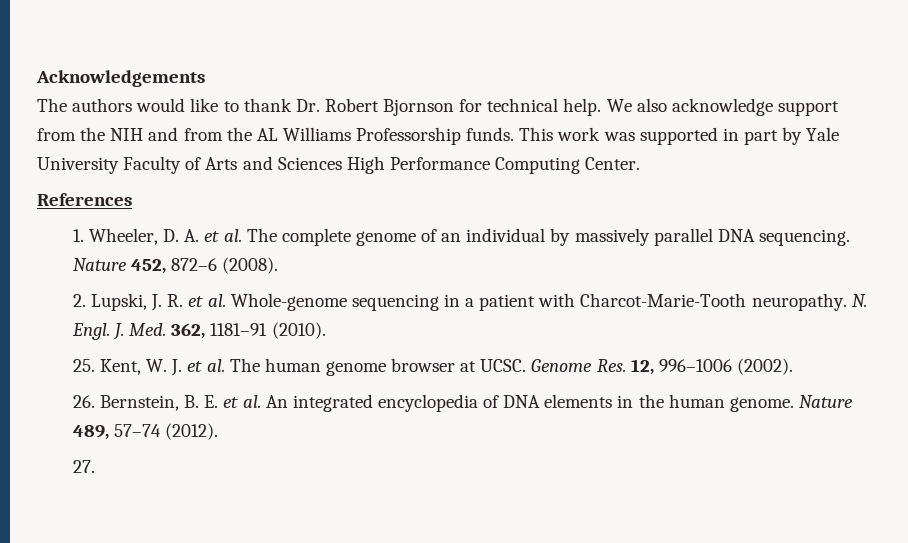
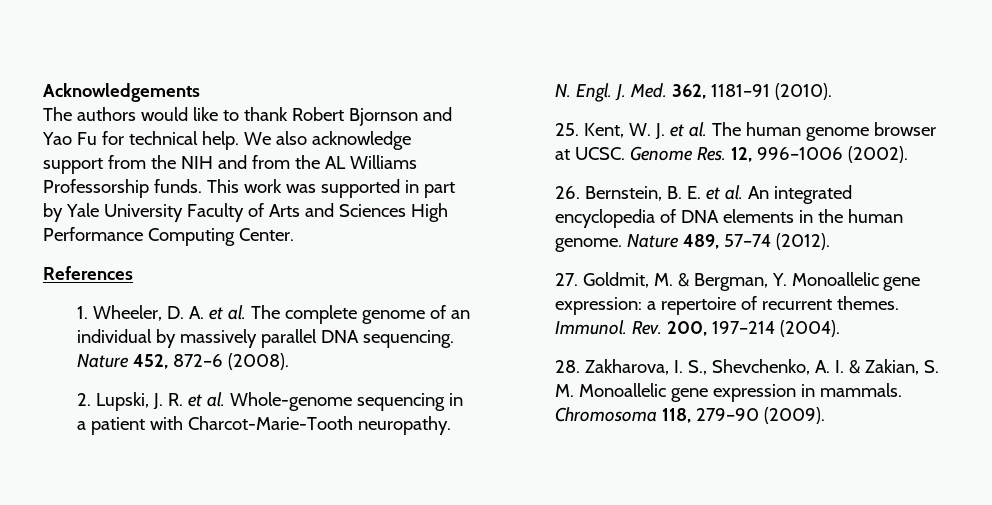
[295,99,320,112] Dr. -> (288, 114) none
(455, 107) none -> [422,107,452,121] [42,132,97,145] and Yao Fu
(95, 466) none -> [582,272,921,291] [554,296,899,315] [554,320,840,337] [554,359,939,375] [554,383,902,402] [554,407,825,424] Goldmit, M. & Bergman, Y. Monoallelic gene expression: a repertoire of recurrent themes. Immunol. Rev. 200, 197–214 (2004). // 28. Zakharova, I. S., Shevchenko, A. I. & Zakian, S. M. Monoallelic gene expression in mammals. Chromosoma 118, 279–90 (2009).

